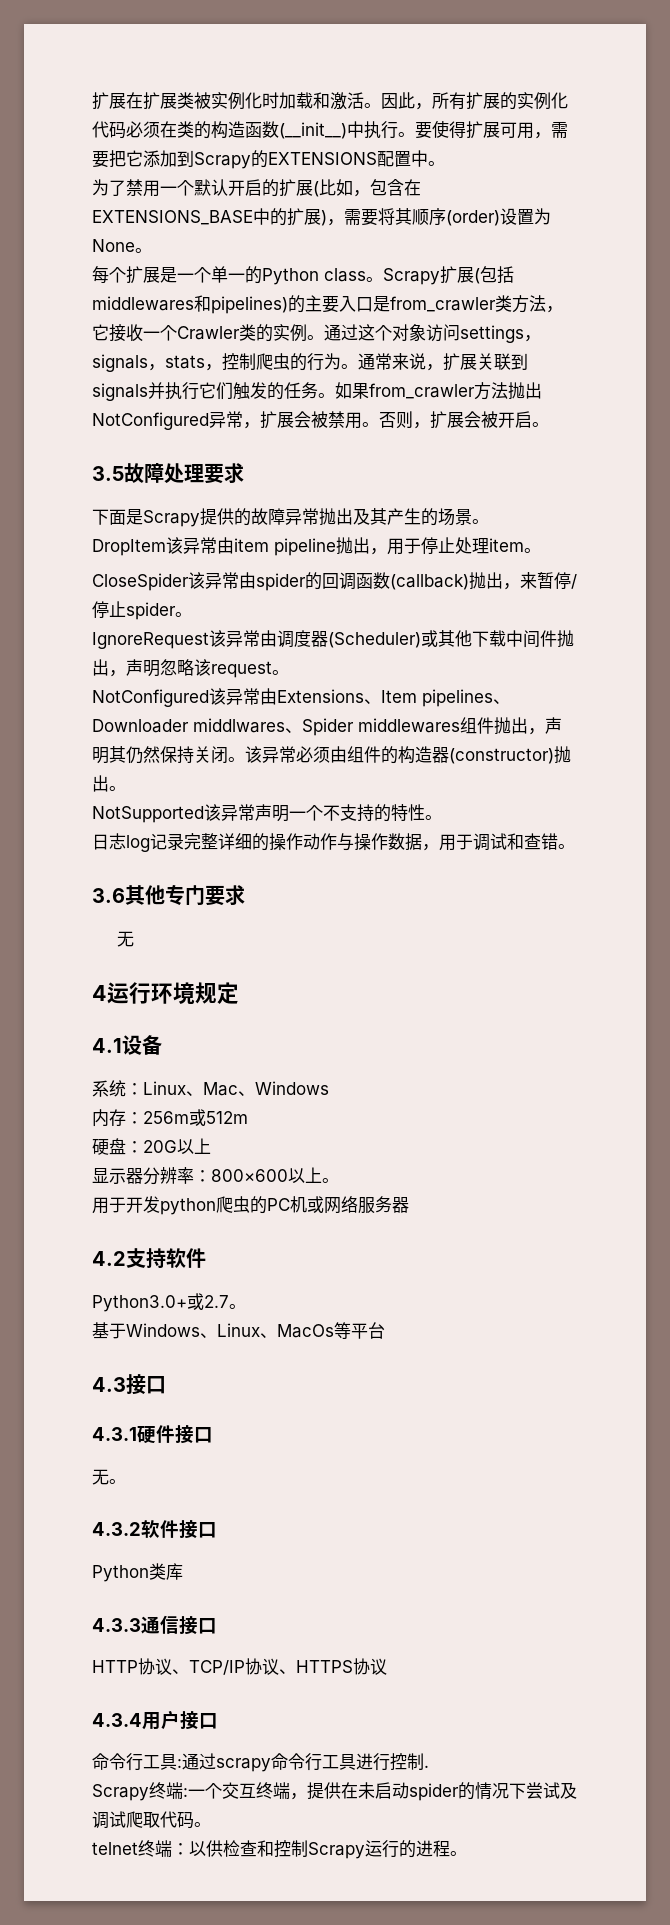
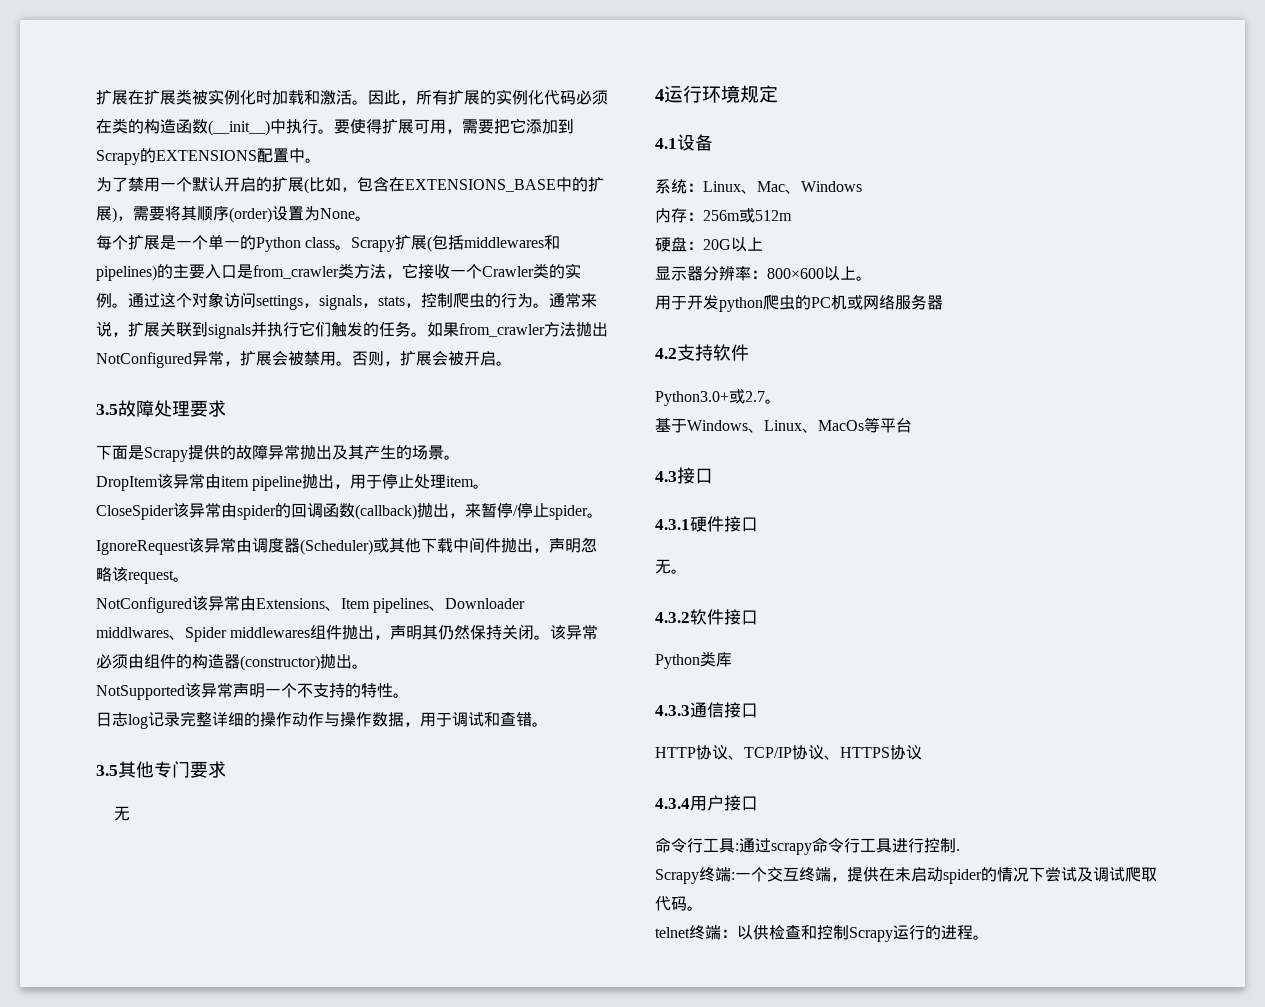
[92,888,125,903] 3.6 -> [96,765,118,776] 3.5

